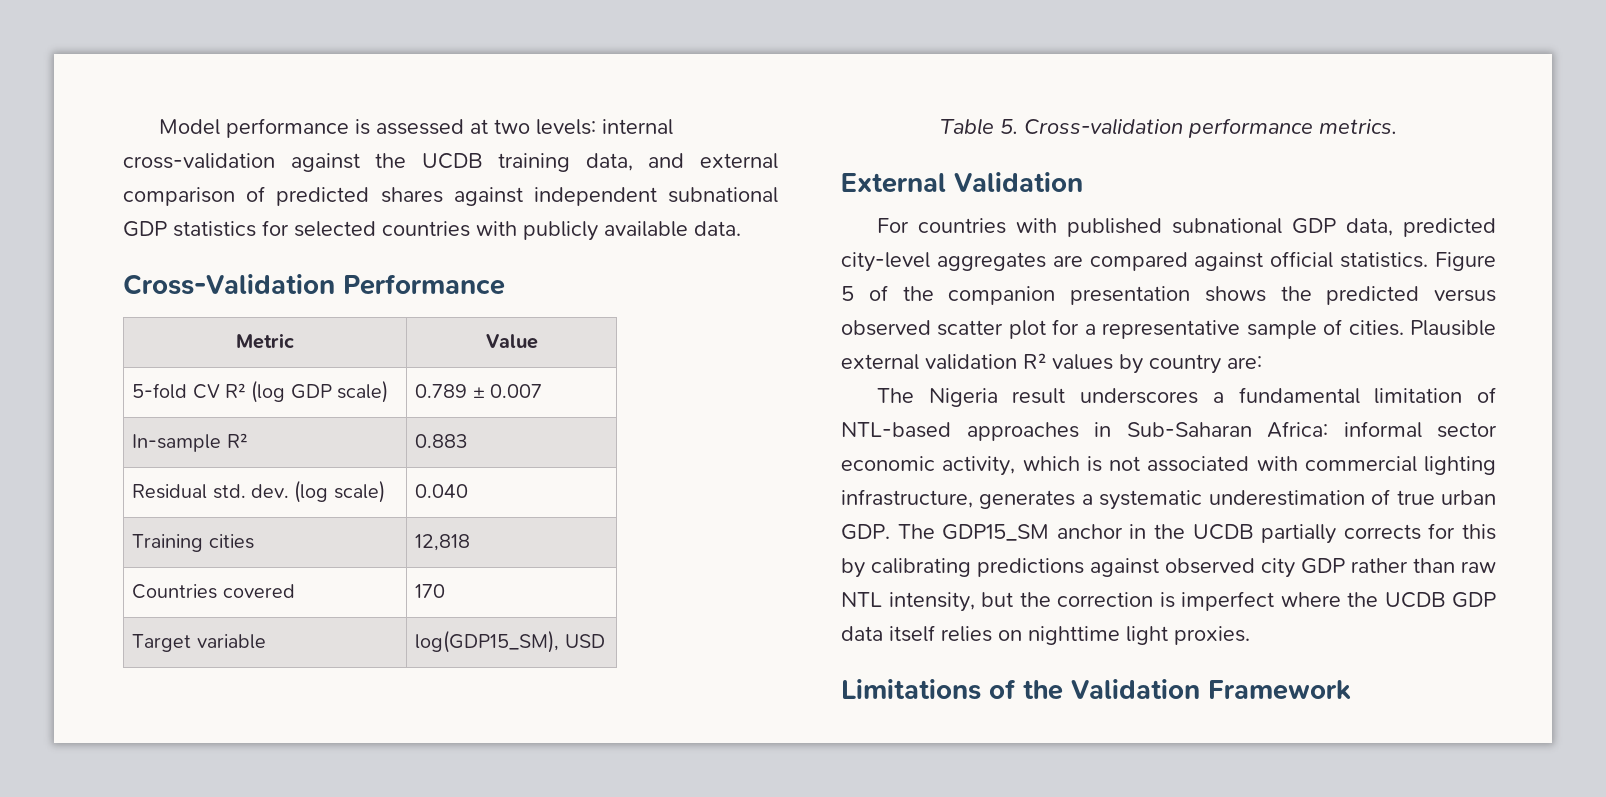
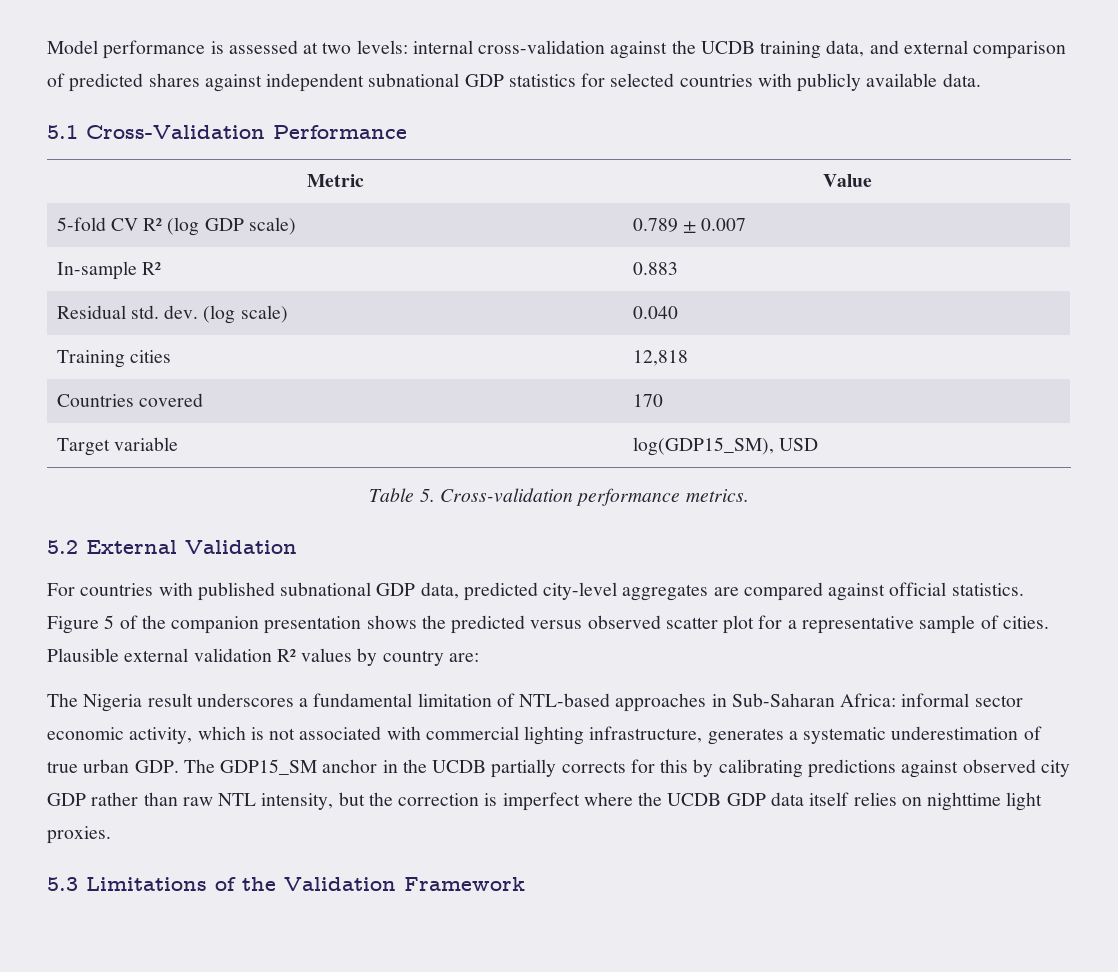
(741, 228) none -> [47,125,78,139] 5.1
(1397, 126) none -> [47,540,78,554] 5.2
(1250, 635) none -> [47,877,78,891] 5.3

